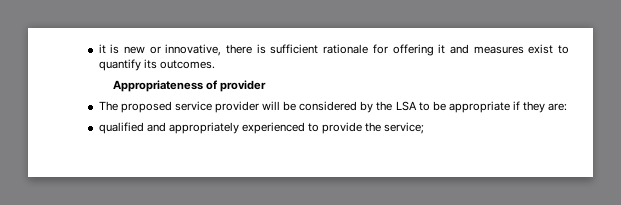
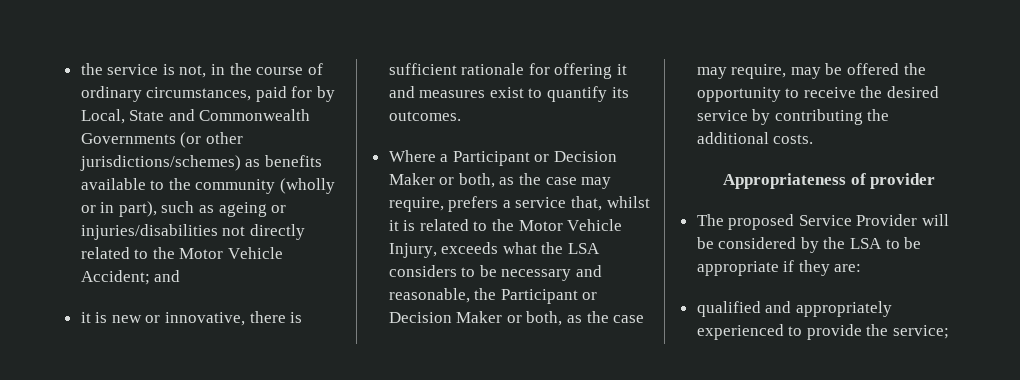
(98, 49) none -> [80,63,323,78] [80,86,336,102] [80,109,311,124] [80,132,243,148] [79,155,322,171] [80,178,336,194] [80,201,287,217] [80,224,305,240] [80,247,284,259] [80,270,181,285] the service is not, in the course of ordinary circumstances, paid for by Local, State and Commonwealth Governments (or other jurisdictions/schemes) as benefits available to the community (wholly or in part), such as ageing or injuries/disabilities not directly related to the Motor Vehicle Accident; and //
(215, 64) none -> [388,150,618,166] [388,173,612,189] [388,196,650,212] [388,219,623,231] [388,242,601,258] [388,265,603,281] [388,288,598,304] [388,311,645,326] [696,63,926,79] [696,86,940,102] [696,109,890,125] [696,132,814,144] // Where a Participant or Decision Maker or both, as the case may require, prefers a service that, whilst it is related to the Motor Vehicle Injury, exceeds what the LSA considers to be necessary and reasonable, the Participant or Decision Maker or both, as the case may require, may be offered the opportunity to receive the desired service by contributing the additional costs.
[174,101,259,113] service provider -> [798,214,918,226] Service Provider

